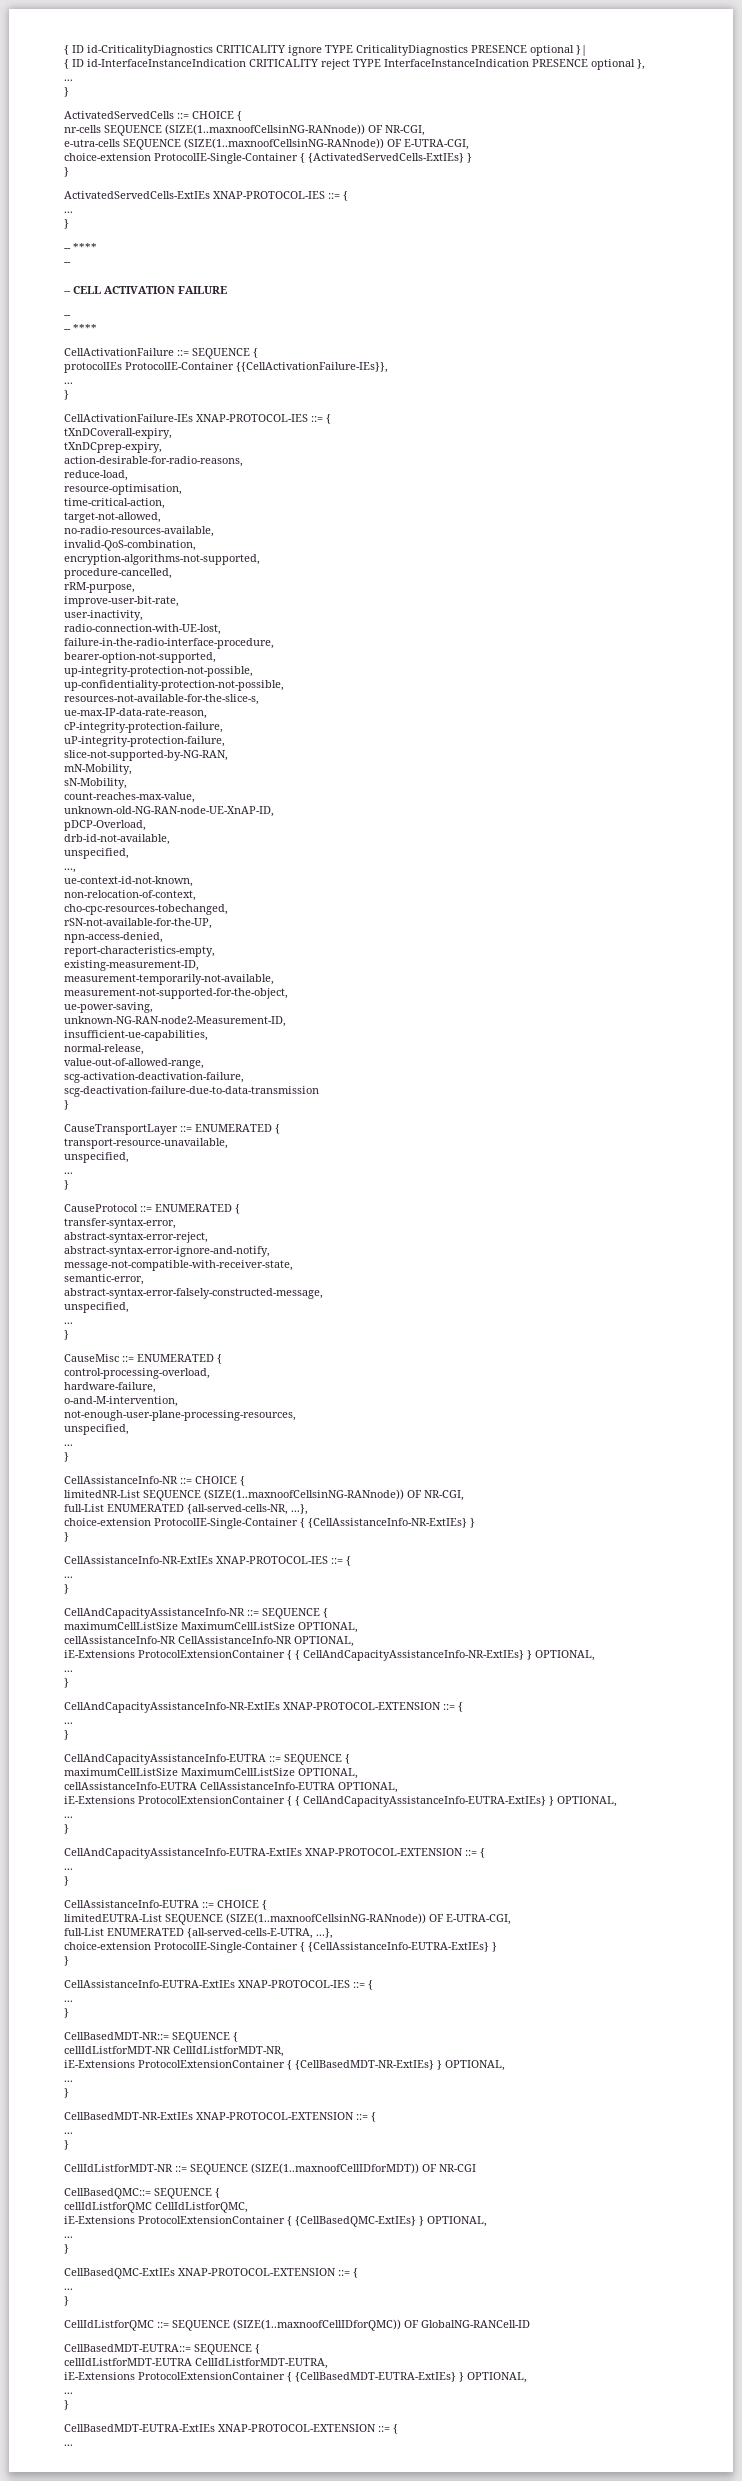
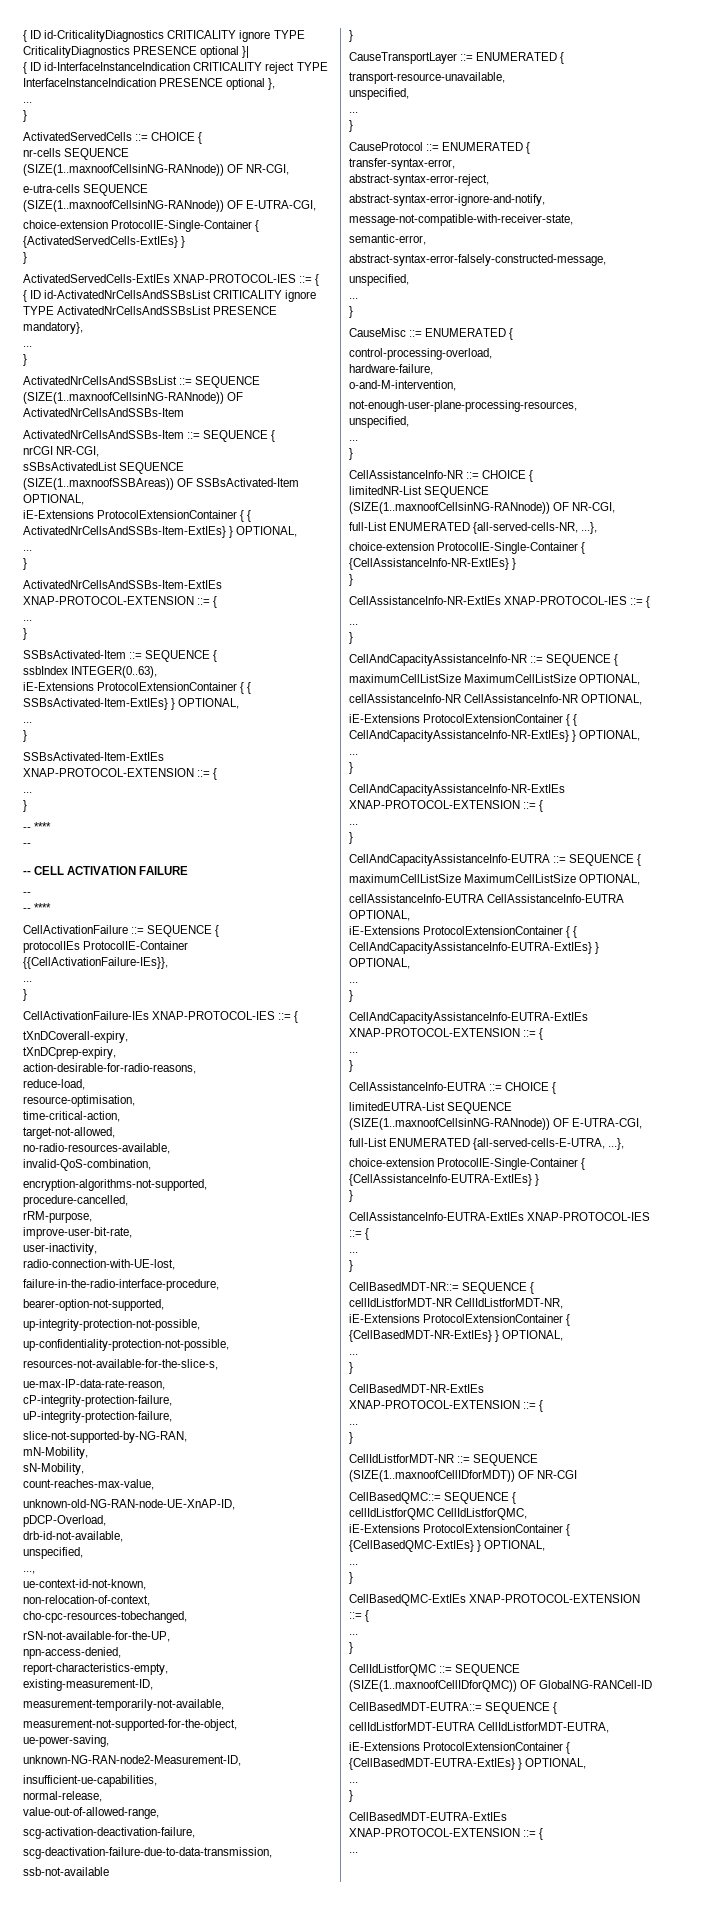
(348, 196) none -> [23,290,317,302] [23,306,278,315] [23,322,83,334] [23,346,32,347] [23,354,27,366] [23,376,261,388] [23,392,244,404] [23,408,184,417] [23,430,276,442] [23,446,100,457] [23,462,185,474] [23,478,300,490] [23,494,84,505] [23,510,252,522] [23,526,298,538] [23,550,32,551] [23,558,27,570] [23,580,222,589] [23,596,218,608] [23,620,32,621] [23,628,27,640] [23,650,218,662] [23,666,158,678] [23,682,252,694] [23,698,240,710] [23,722,32,723] [23,730,27,742] [23,752,164,761] [23,768,218,780] // { ID id-ActivatedNrCellsAndSSBsList CRITICALITY ignore TYPE ActivatedNrCellsAndSSBsList PRESENCE mandatory}, // ... // } // ActivatedNrCellsAndSSBsList ::= SEQUENCE (SIZE(1..maxnoofCellsinNG-RANnode)) OF ActivatedNrCellsAndSSBs-Item // ActivatedNrCellsAndSSBs-Item ::= SEQUENCE { // nrCGI NR-CGI, // sSBsActivatedList SEQUENCE (SIZE(1..maxnoofSSBAreas)) OF SSBsActivated-Item OPTIONAL, // iE-Extensions ProtocolExtensionContainer { { ActivatedNrCellsAndSSBs-Item-ExtIEs} } OPTIONAL, // ... // } // ActivatedNrCellsAndSSBs-Item-ExtIEs XNAP-PROTOCOL-EXTENSION ::= { // ... // } // SSBsActivated-Item ::= SEQUENCE { // ssbIndex INTEGER(0..63), // iE-Extensions ProtocolExtensionContainer { { SSBsActivated-Item-ExtIEs} } OPTIONAL, // ... // } // SSBsActivated-Item-ExtIEs XNAP-PROTOCOL-EXTENSION ::= {
[64,1086,319,1097] scg-deactivation-failure-due-to-data-transmission -> [23,1847,272,1859] [23,1867,109,1876] scg-deactivation-failure-due-to-data-transmission, // ssb-not-available

